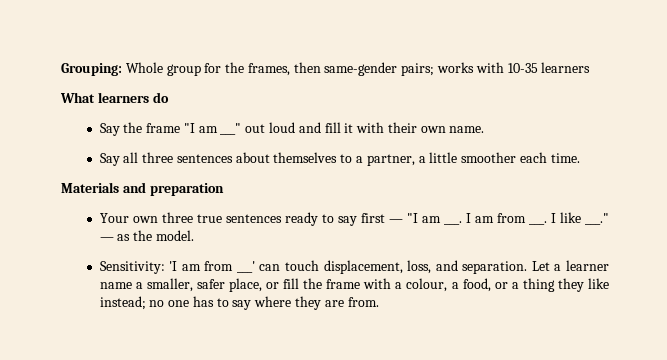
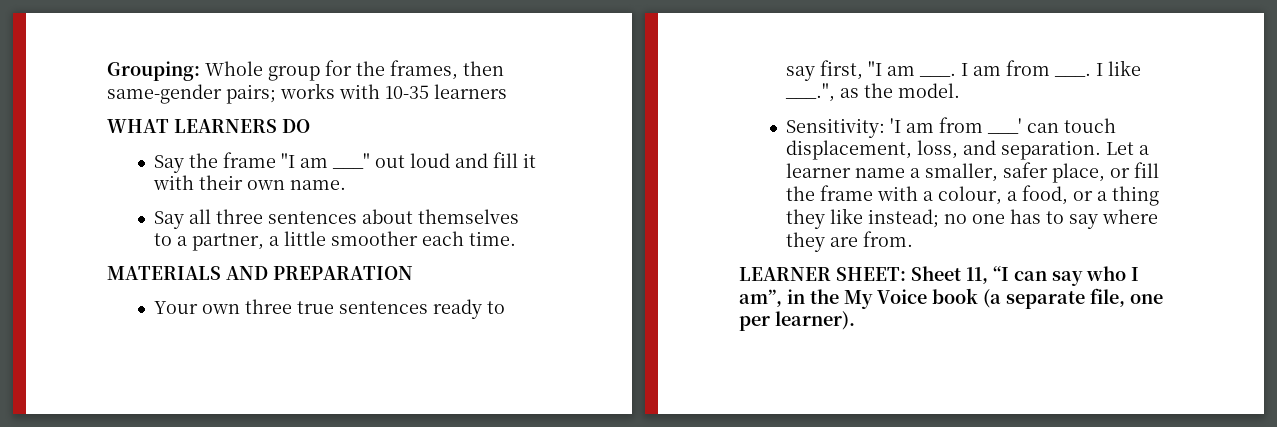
[60,92,169,103] What learners do -> [107,119,310,133] WHAT LEARNERS DO
[61,182,224,196] Materials and preparation -> [107,266,413,280] MATERIALS AND PREPARATION
[360,213,403,223] first — -> [819,60,863,80] first,
[584,213,609,225] [99,237,114,241] ___." — -> [784,83,835,102] ___.",
(379, 302) none -> [739,266,1139,286] [739,288,1163,309] [739,311,855,331] // LEARNER SHEET: Sheet 11, “I can say who I am”, in the My Voice book (a separate file, one per learner).

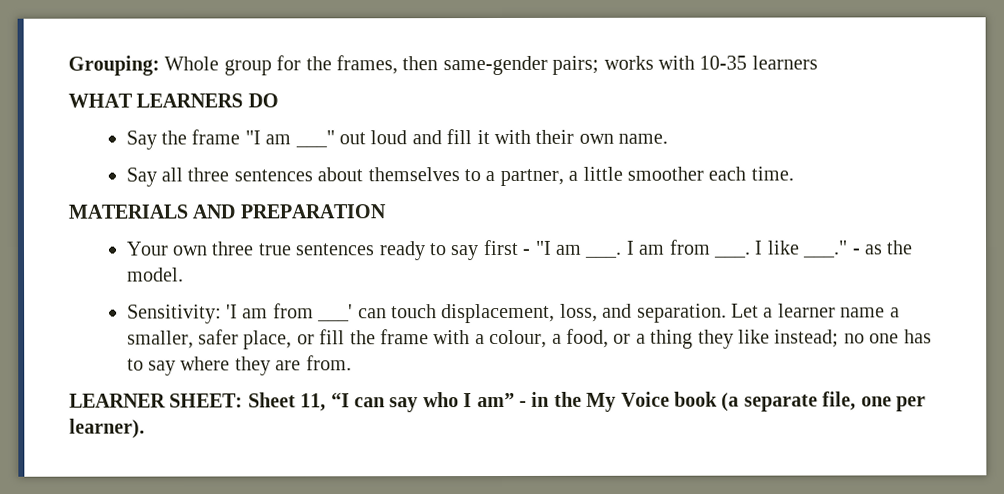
[819,60,863,80] first, -> [482,239,532,256] first -
[784,83,835,102] ___.", -> [802,240,861,258] ___." -
[739,289,782,307] am”, -> [476,392,527,408] am” -

